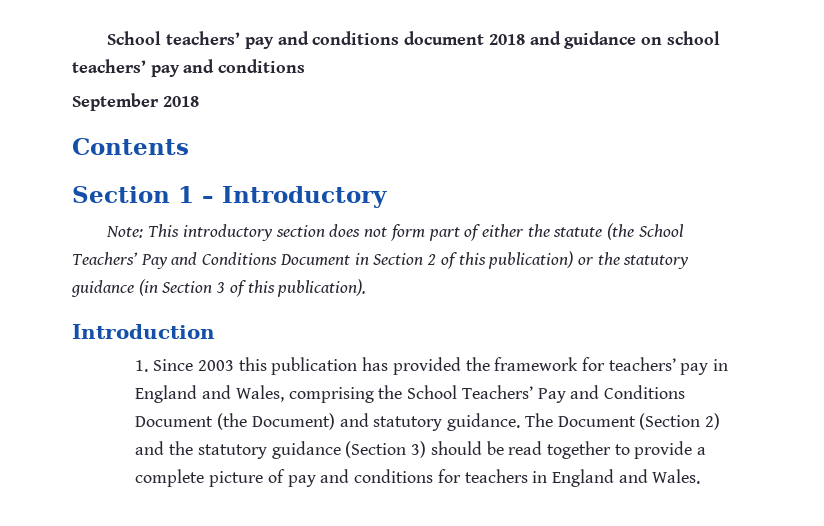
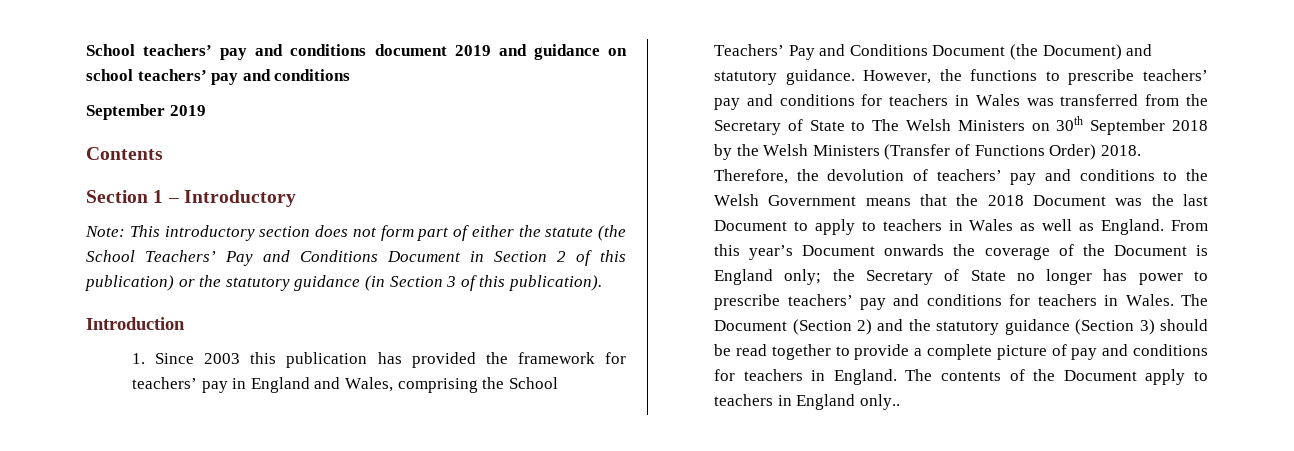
[488,34,525,45] 2018 -> [454,45,491,56] 2019
[162,96,199,107] 2018 -> [169,105,206,116] 2019
(521, 422) none -> [863,69,1208,85] [714,94,1208,110] [714,116,1208,135] [714,144,1141,160] [714,169,1208,185] [714,194,1208,206] [714,219,1208,235] [714,244,1208,260] [714,269,1208,285] [714,294,1174,310] However, the functions to prescribe teachers’ pay and conditions for teachers in Wales was transferred from the Secretary of State to The Welsh Ministers on 30th September 2018 by the Welsh Ministers (Transfer of Functions Order) 2018. Therefore, the devolution of teachers’ pay and conditions to the Welsh Government means that the 2018 Document was the last Document to apply to teachers in Wales as well as England. From this year’s Document onwards the coverage of the Document is England only; the Secretary of State no longer has power to prescribe teachers’ pay and conditions for teachers in Wales.
[551,469,701,487] England and Wales. -> [833,369,1208,385] [714,394,900,410] England. The contents of the Document apply to teachers in England only..

